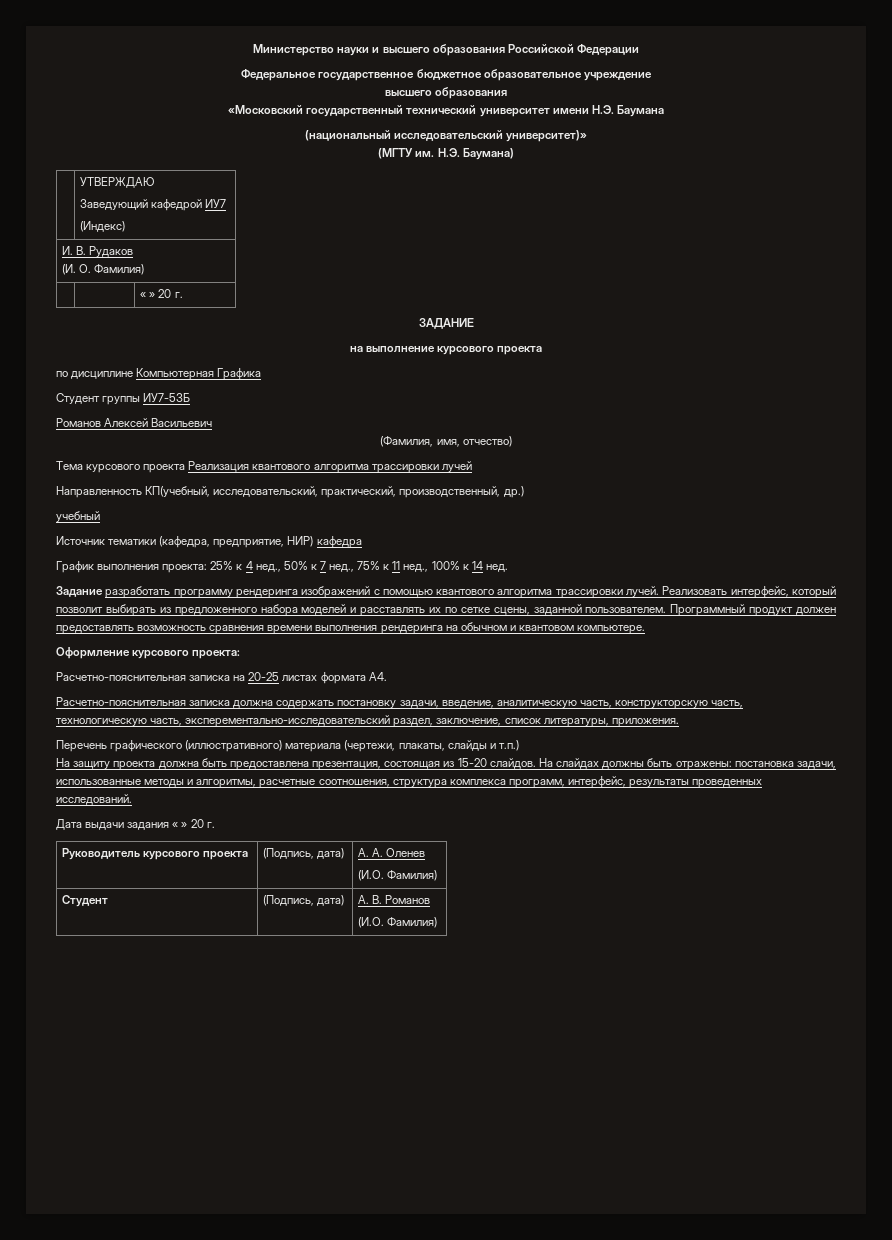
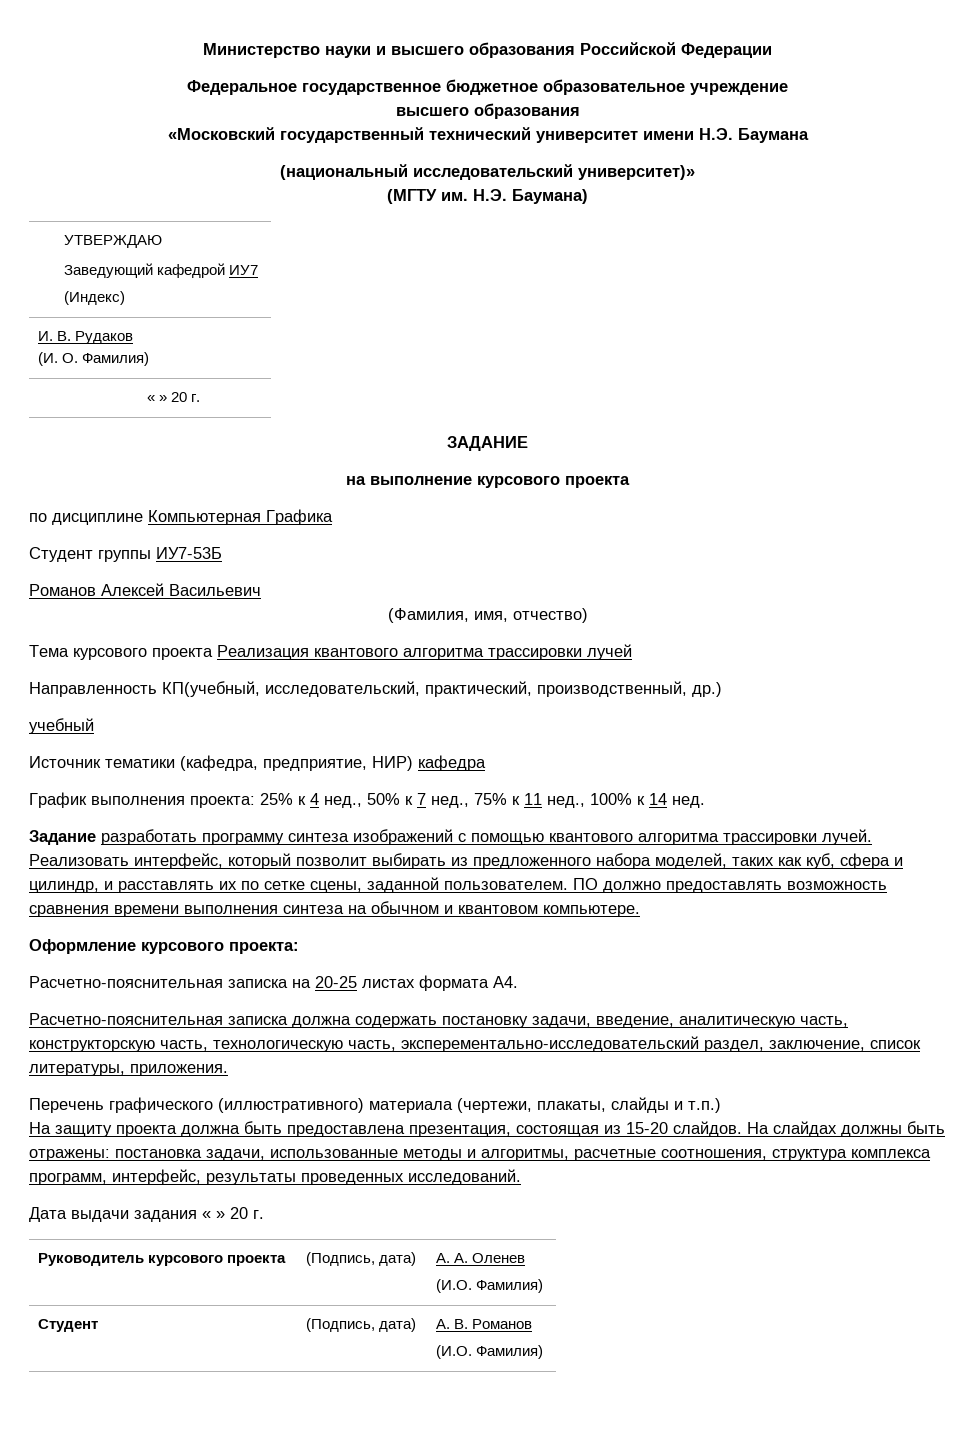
[235,589,298,598] рендеринга -> [288,833,349,842] синтеза
[301,604,347,615] моделей -> [655,853,903,869] [29,881,99,893] моделей, таких как куб, сфера и цилиндр,
[670,604,836,616] Программный продукт должен -> [573,878,661,893] ПО должно
[380,625,443,634] рендеринга -> [283,905,344,914] синтеза

